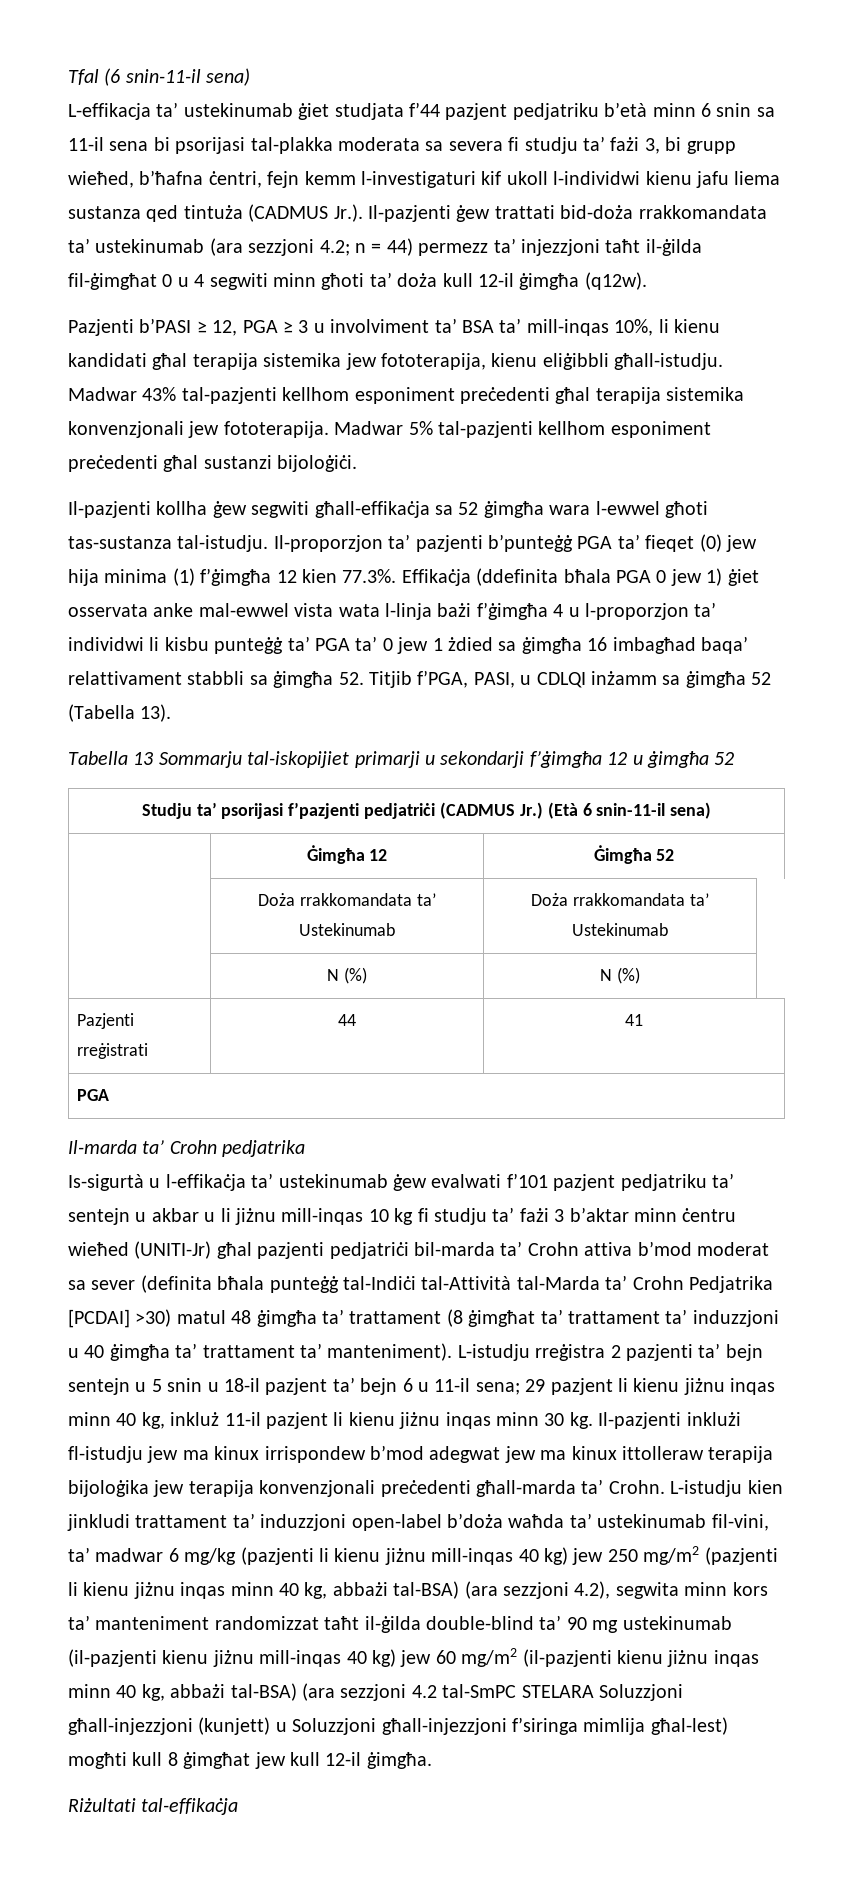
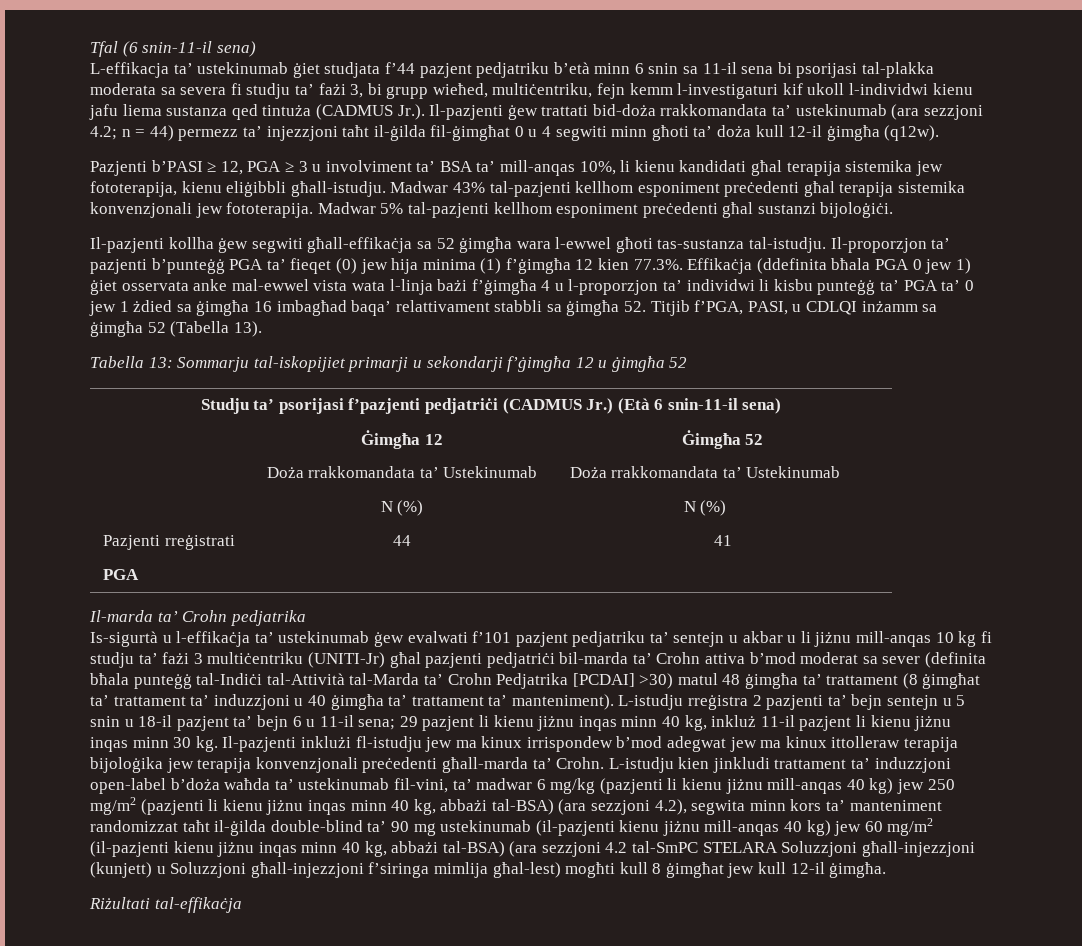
[139,170,262,188] b’ħafna ċentri, -> [492,83,593,98] multiċentriku,
[526,319,609,336] mill-inqas -> [500,160,576,176] mill-anqas
[133,752,154,765] 13 -> [148,357,173,368] 13:
[281,1208,364,1225] mill-inqas -> [856,631,932,647] mill-anqas
[569,1207,737,1222] [68,1242,129,1256] b’aktar minn ċentru wieħed -> [207,652,304,664] multiċentriku
[431,1548,514,1565] mill-inqas -> [767,778,843,794] mill-anqas
[259,1650,342,1667] mill-inqas -> [704,820,780,836] mill-anqas

